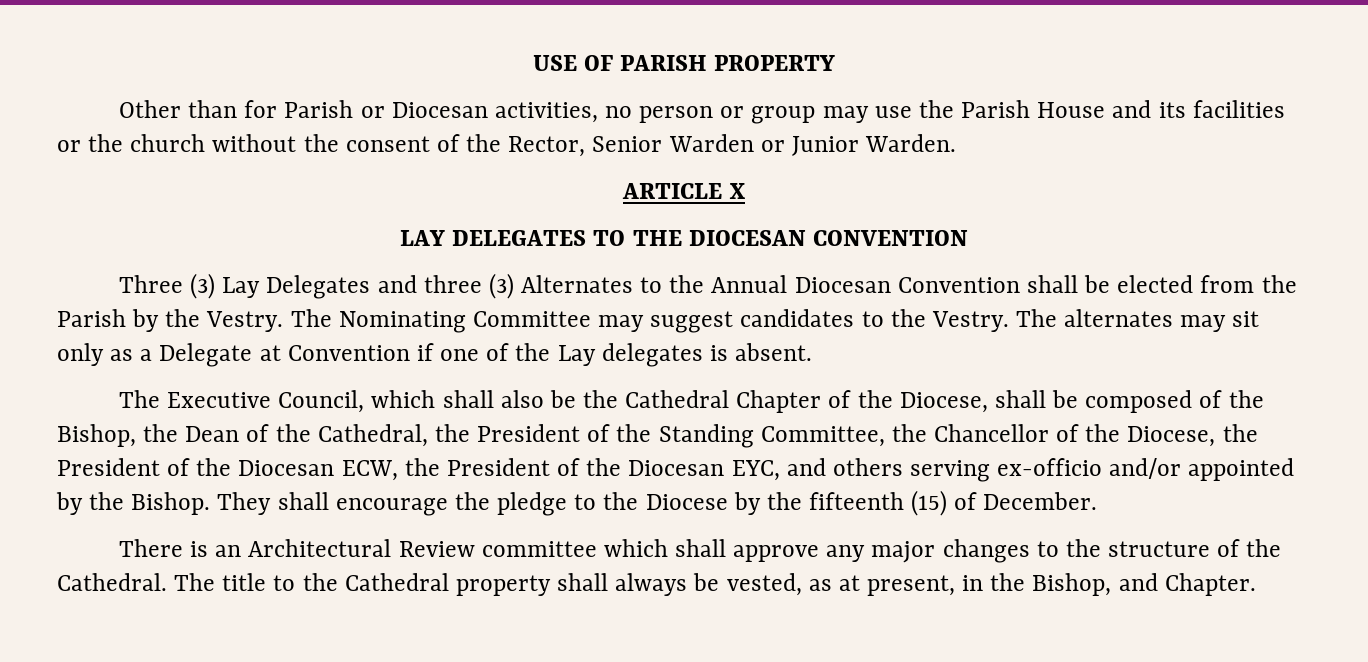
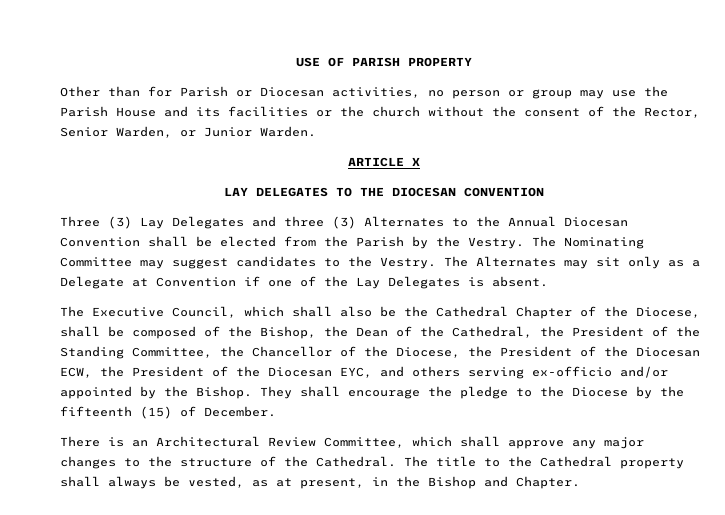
[668,134,754,152] Warden -> [116,126,172,138] Warden,
[1064,309,1174,327] alternates -> [476,256,556,267] Alternates
[601,343,703,367] delegates -> [388,276,460,289] Delegates
[481,541,597,557] committee -> [324,437,404,448] Committee,
[1032,573,1112,596] Bishop, -> [428,476,476,489] Bishop

